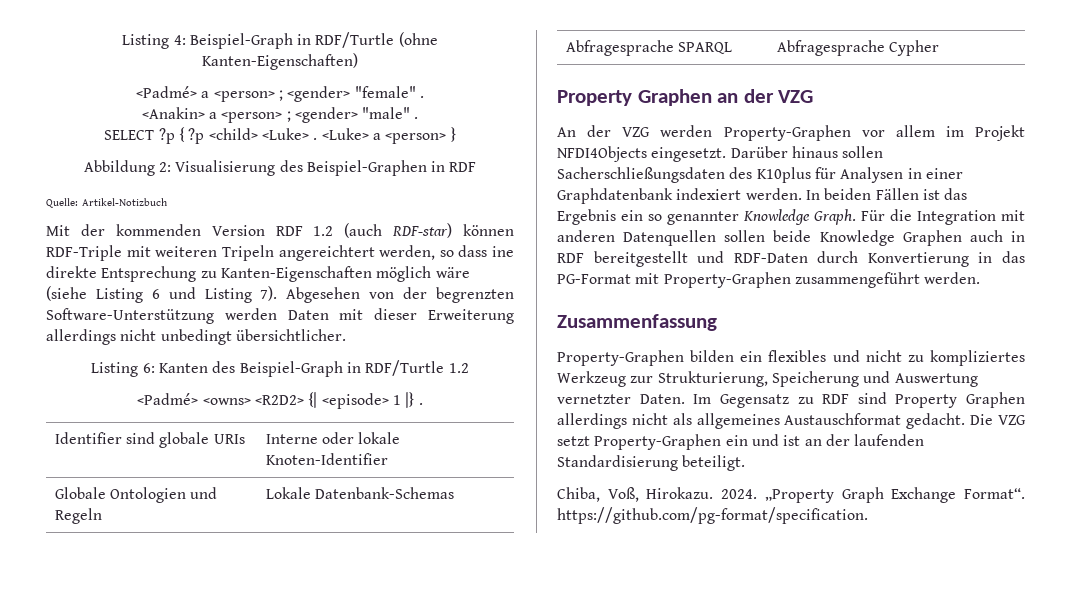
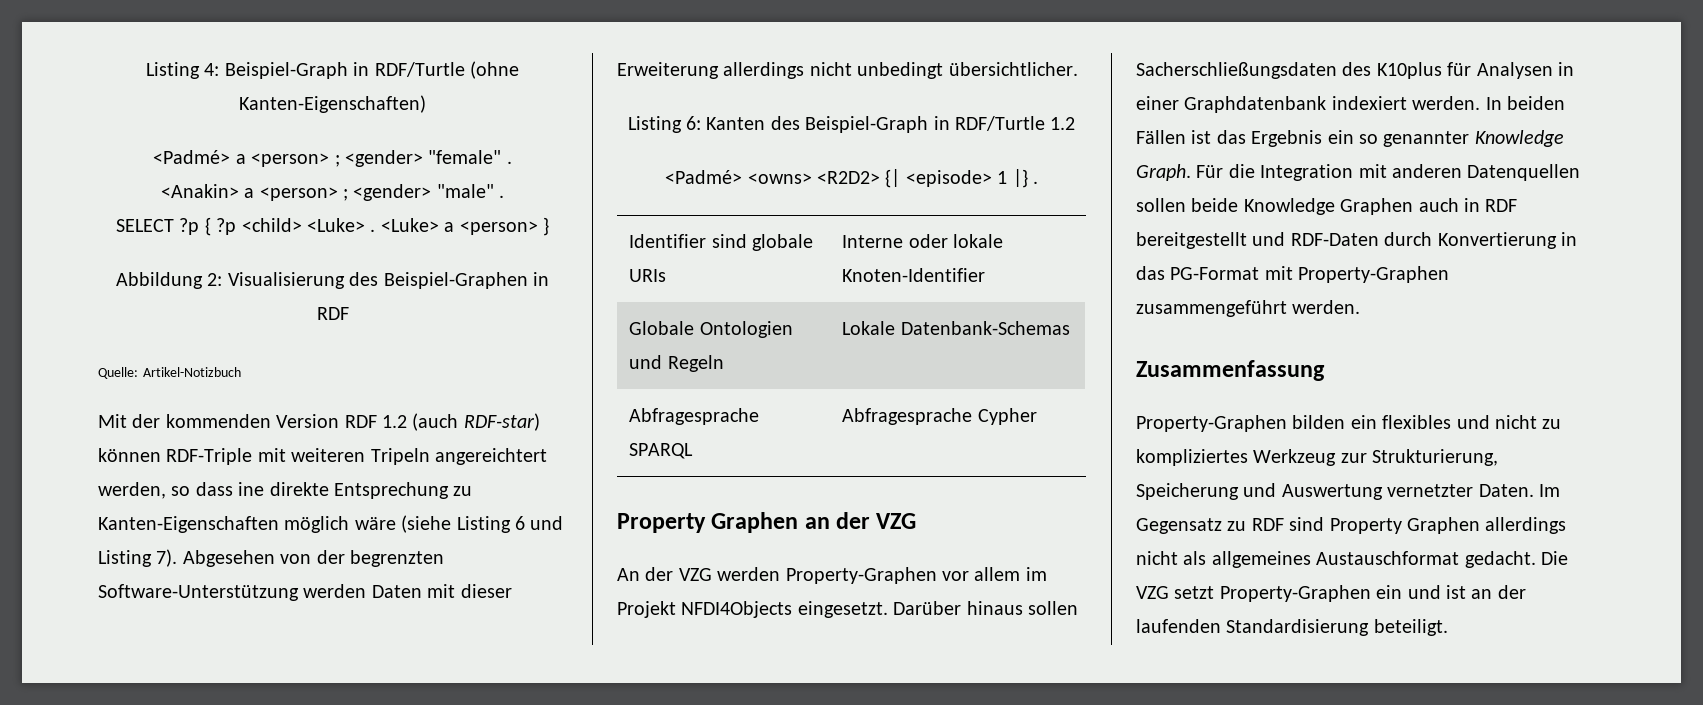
[557,487,1025,503] [557,507,868,524] // Chiba, Voß, Hirokazu. 2024. „Property Graph Exchange Format“. https://github.com/pg-format/specification. -> (1448, 627) none

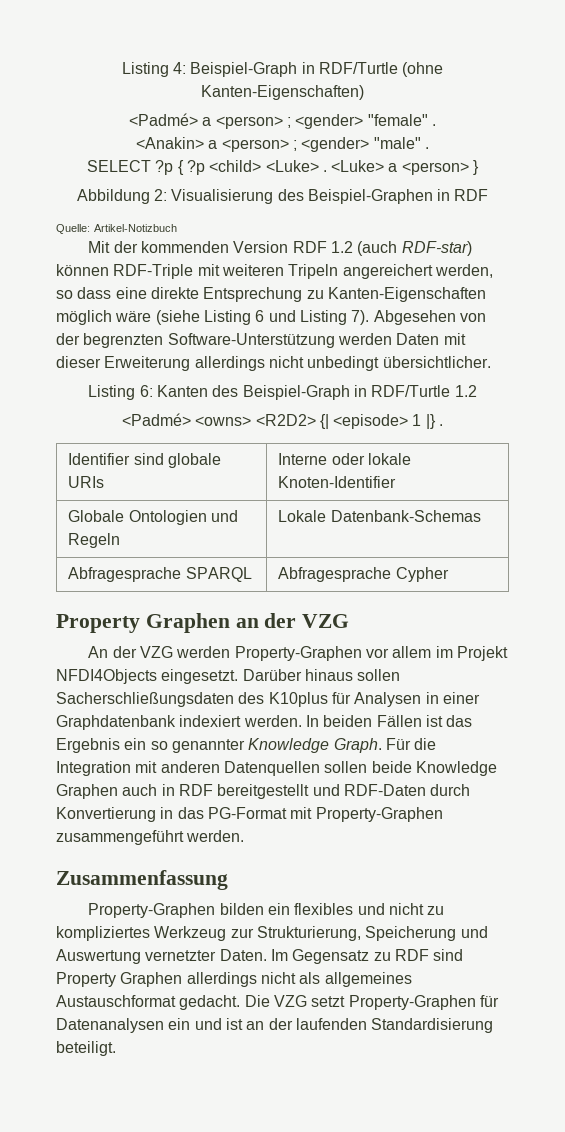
[435,448,547,465] angereichtert -> [342,264,433,279] angereichert
[238,482,265,496] ine -> [115,287,147,299] eine
(1371, 593) none -> [479,995,499,1007] [56,1018,164,1033] für Datenanalysen

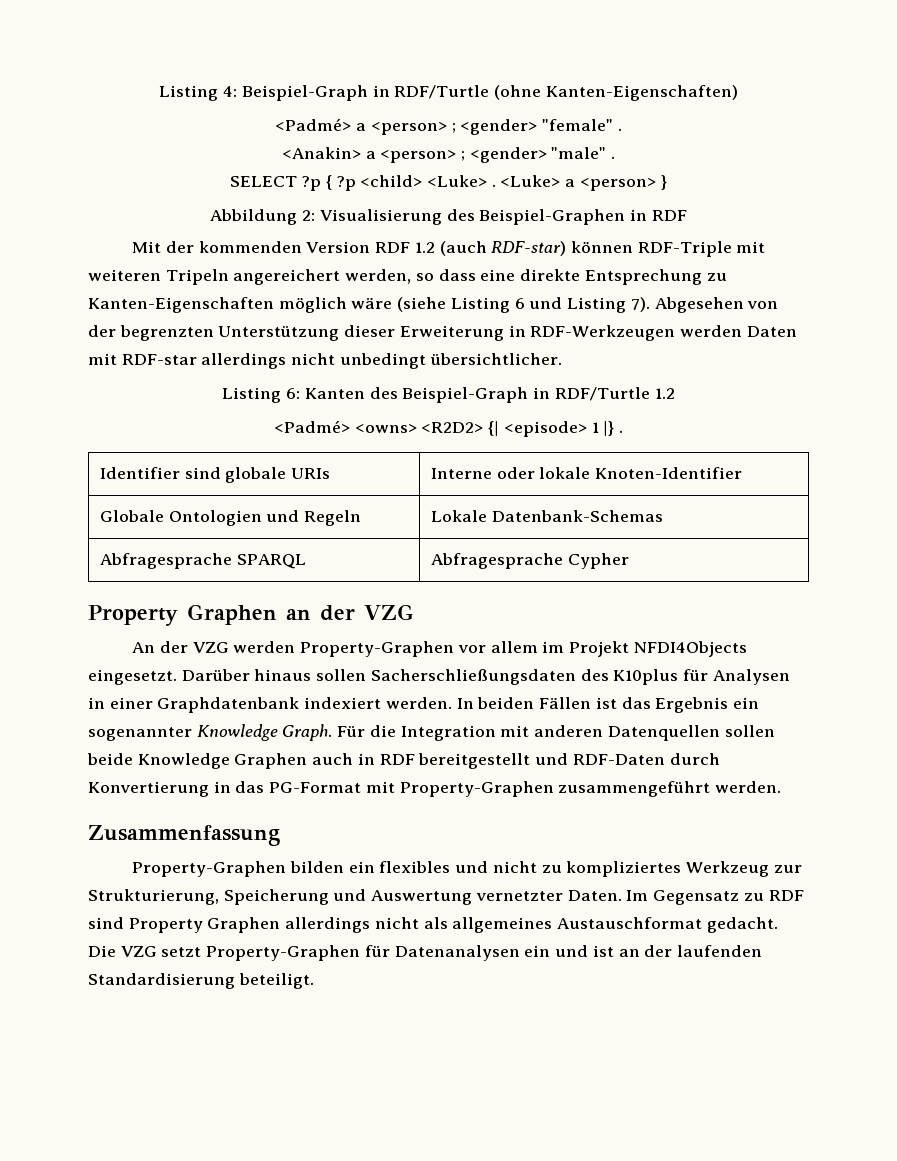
[56,224,178,234] // Quelle: Artikel-Notizbuch -> (687, 215) none
[167,333,335,348] Software-Unterstützung -> [218,325,676,341] Unterstützung dieser Erweiterung in RDF-Werkzeugen
[56,356,191,371] dieser Erweiterung -> [121,354,197,365] RDF-star
[150,739,245,753] so genannter -> [88,727,192,741] sogenannter

